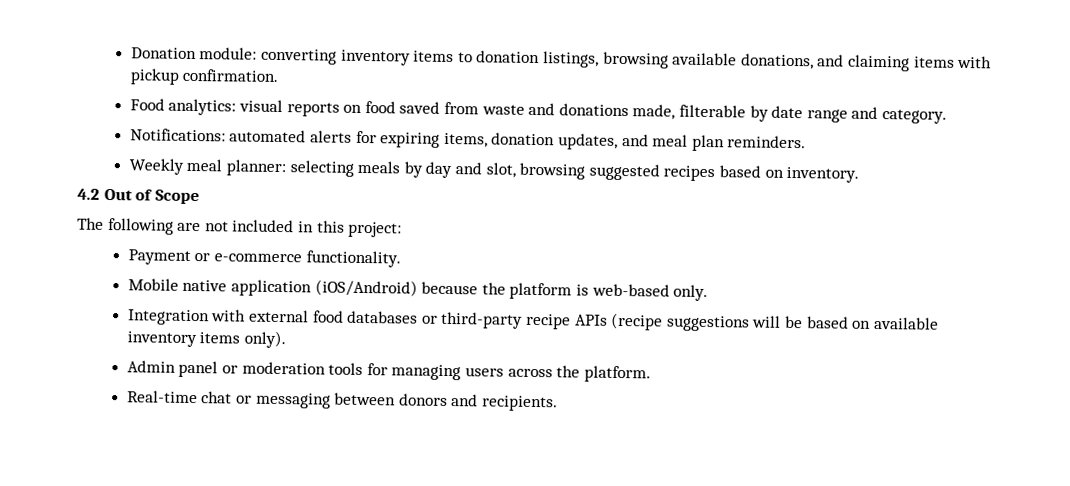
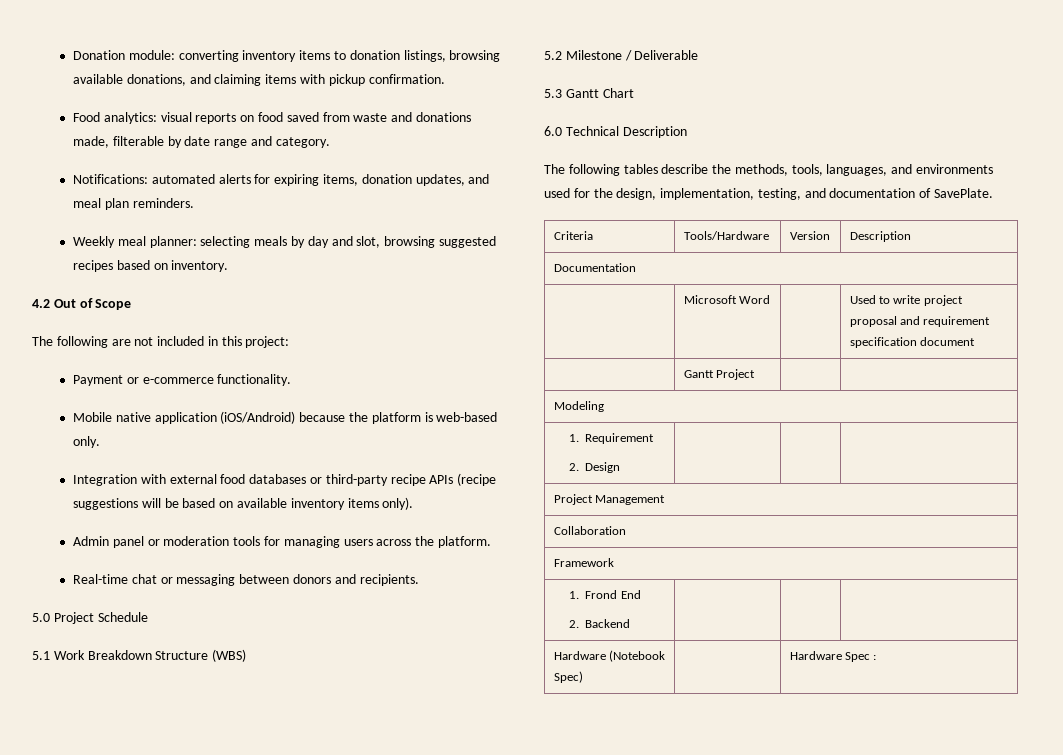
(558, 403) none -> [32,612,148,624] [32,649,247,662] [544,50,699,61] [544,88,634,98] [544,126,687,138] [544,164,994,176] [544,188,994,200] [553,231,593,240] [683,231,769,240] [789,231,830,240] [849,231,911,242] [553,263,636,272] [683,295,771,304] [849,295,963,306] [849,316,991,327] [849,337,976,348] [683,369,756,380] [553,401,604,412] [569,433,655,444] [569,462,621,473] [553,494,666,505] [553,526,626,535] [553,558,614,567] [569,590,641,599] [569,619,631,628] [553,650,666,662] [553,671,583,683] [789,651,877,662] // 5.0 Project Schedule // 5.1 Work Breakdown Structure (WBS) // 5.2 Milestone / Deliverable // 5.3 Gantt Chart // 6.0 Technical Description // The following tables describe the methods, tools, languages, and environments used for the design, implementation, testing, and documentation of SavePlate. // Criteria | Tools/Hardware | Version | Description // Documentation // | Microsoft Word | | Used to write project proposal and requirement specification document // | Gantt Project | | // Modeling // 1. Requirement // 2. Design | | | // Project Management // Collaboration // Framework // 1. Frond End // 2. Backend | | | // Hardware (Notebook Spec) | | Hardware Spec :

